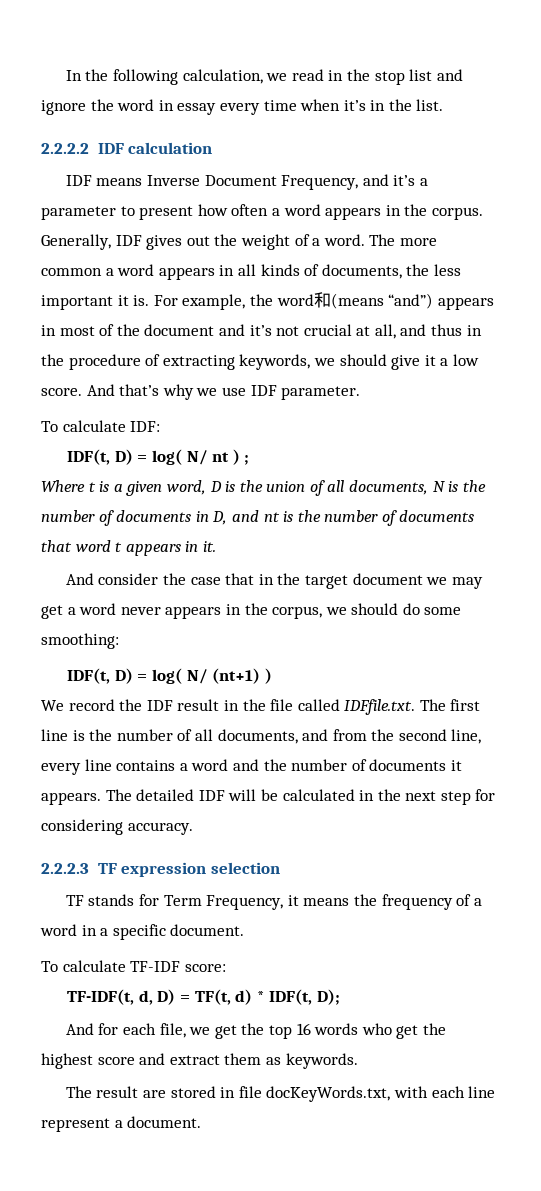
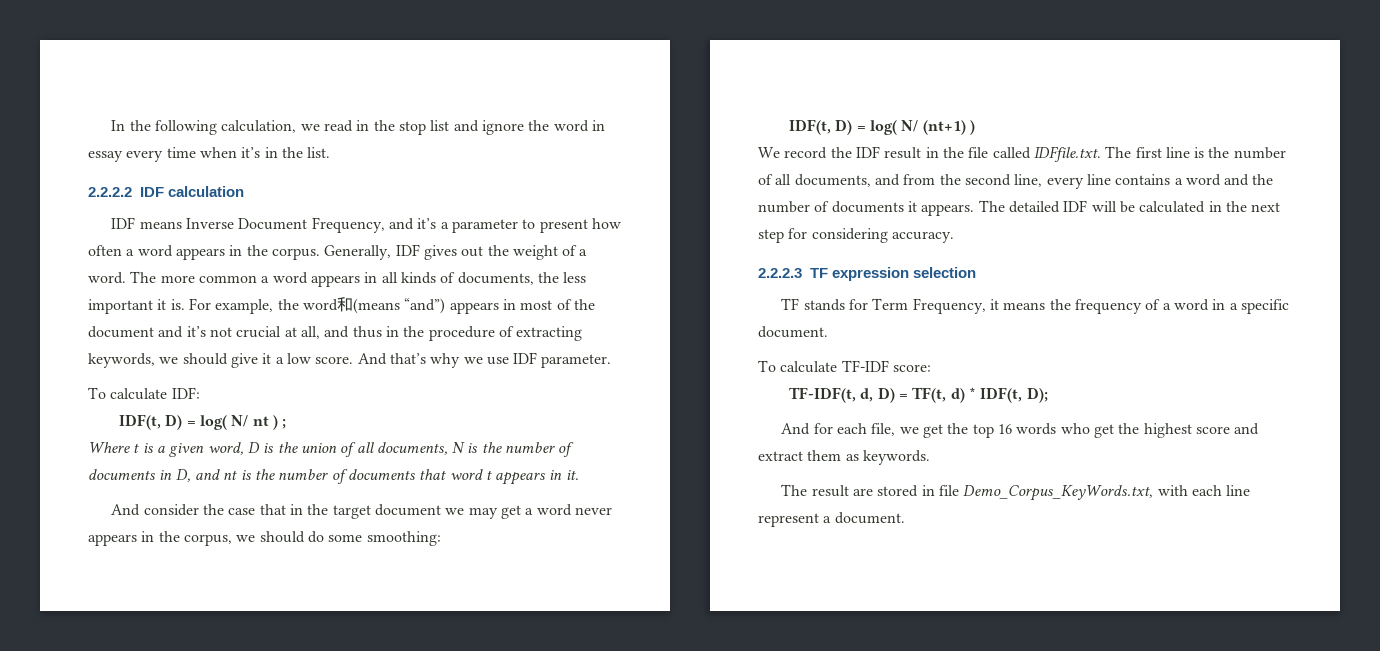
[266,1086,391,1102] docKeyWords.txt, -> [963,485,1154,501] Demo_Corpus_KeyWords.txt,

